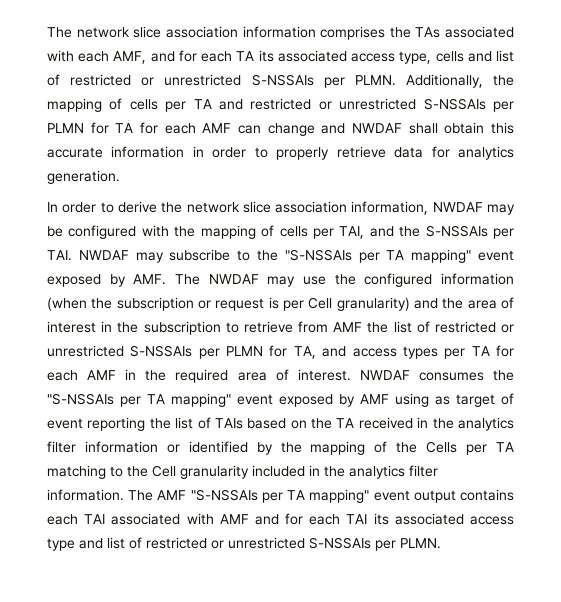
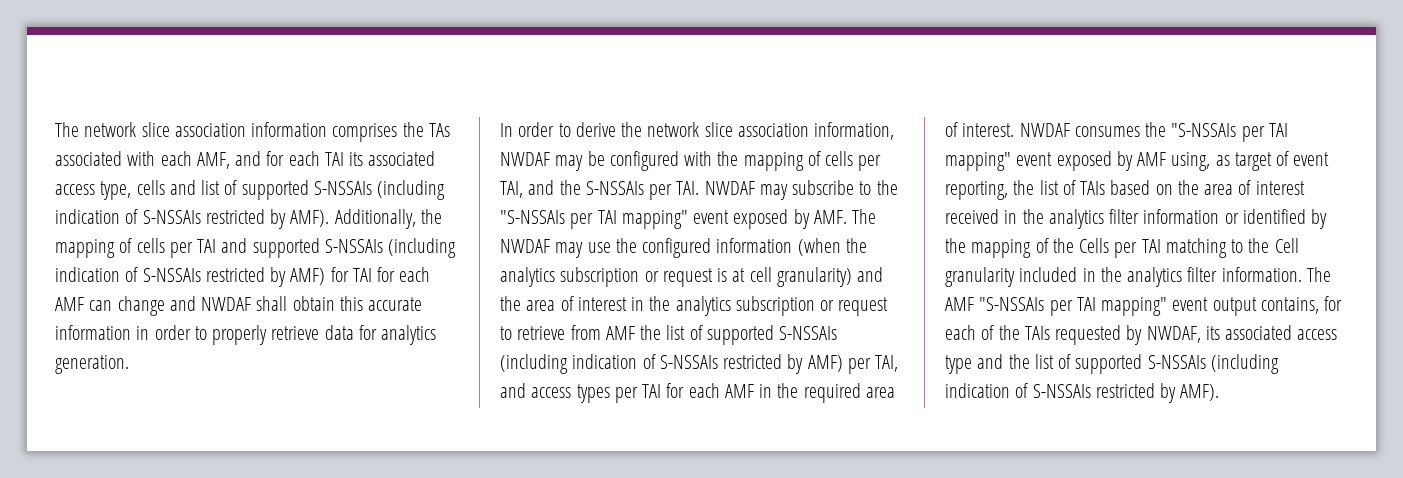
[236,51,255,61] TA -> [324,152,344,166] TAI
[70,74,396,88] restricted or unrestricted S-NSSAIs per PLMN. -> [241,180,446,200] [55,209,330,229] supported S-NSSAIs (including indication of S-NSSAIs restricted by AMF).
[193,98,514,112] [47,122,134,134] TA and restricted or unrestricted S-NSSAIs per PLMN for TA -> [197,238,457,258] [55,267,372,287] TAI and supported S-NSSAIs (including indication of S-NSSAIs restricted by AMF) for TAI
[386,250,405,260] TA -> [597,210,617,224] TAI
(113, 303) none -> [500,267,555,287] analytics
[283,297,333,311] per Cell -> [732,267,772,282] at cell
[143,321,221,335] subscription -> [675,296,889,316] analytics subscription or request
[434,321,515,333] [47,345,316,359] restricted or unrestricted S-NSSAIs per PLMN for TA, -> [706,325,838,345] [500,354,899,374] supported S-NSSAIs (including indication of S-NSSAIs restricted by AMF) per TAI,
[471,346,490,356] TA -> [642,384,662,398] TAI
[147,394,165,404] TA -> [1268,123,1288,137] TAI
[395,393,429,407] using -> [1171,152,1211,171] using,
[87,417,146,431] reporting -> [945,181,1008,200] reporting,
[336,418,355,428] TA -> [1204,180,1305,195] area of interest
[496,442,515,452] TA -> [1141,239,1161,253] TAI
[287,490,306,500] TA -> [1076,297,1096,311] TAI
[460,489,514,501] [47,513,368,525] contains each TAI associated with AMF and for each TAI -> [1260,296,1343,314] [945,325,1201,345] contains, for each of the TAIs requested by NWDAF,
[107,537,441,551] list of restricted or unrestricted S-NSSAIs per PLMN. -> [1008,354,1279,374] [945,383,1220,403] the list of supported S-NSSAIs (including indication of S-NSSAIs restricted by AMF).

